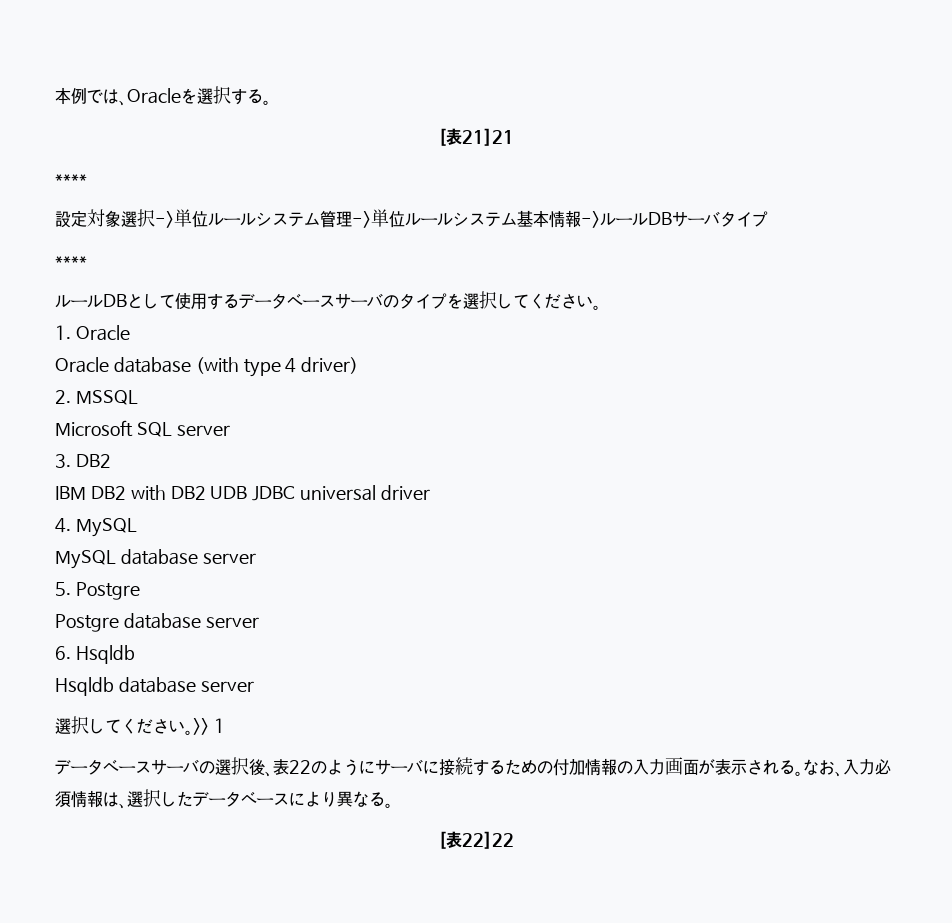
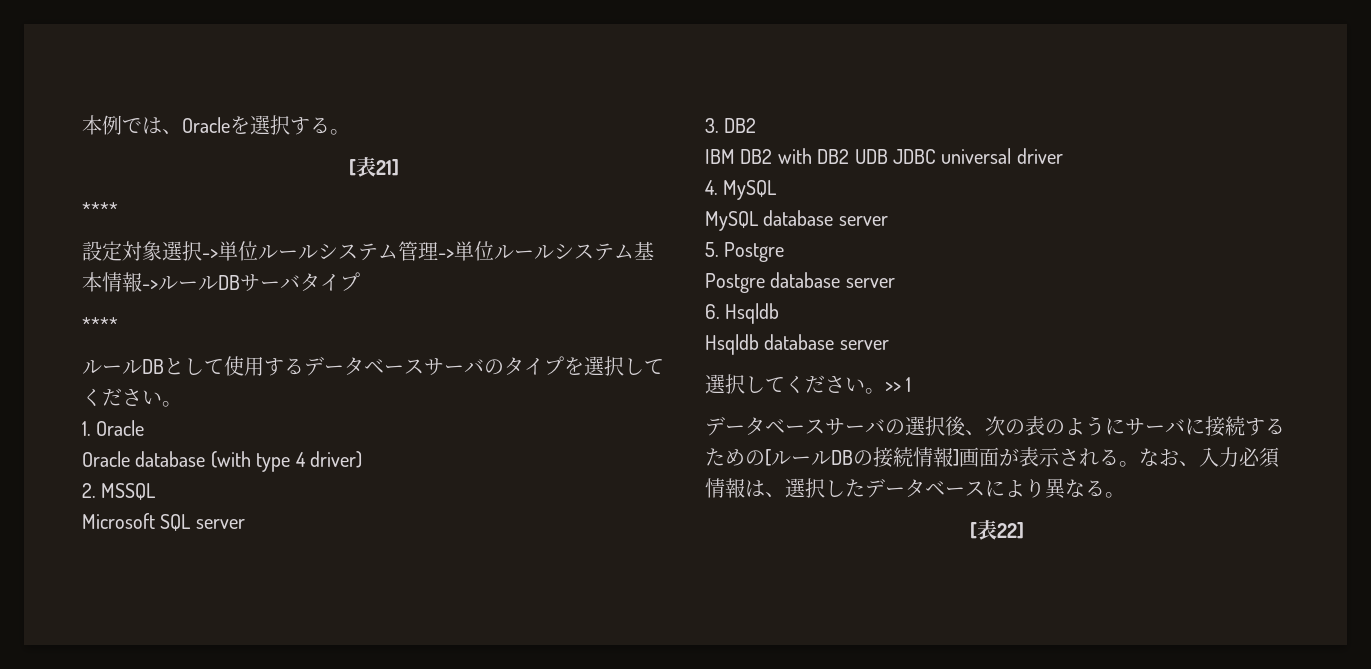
[462,128,514,146] 21]21 -> [376,159,399,176] 21]
[273,759,311,775] 表22 -> [985,416,1045,436] 次の表
[553,758,665,776] 付加情報の入力 -> [765,447,959,468] [ルールDBの接続情報]
[462,831,514,849] 22]22 -> [997,522,1024,539] 22]

